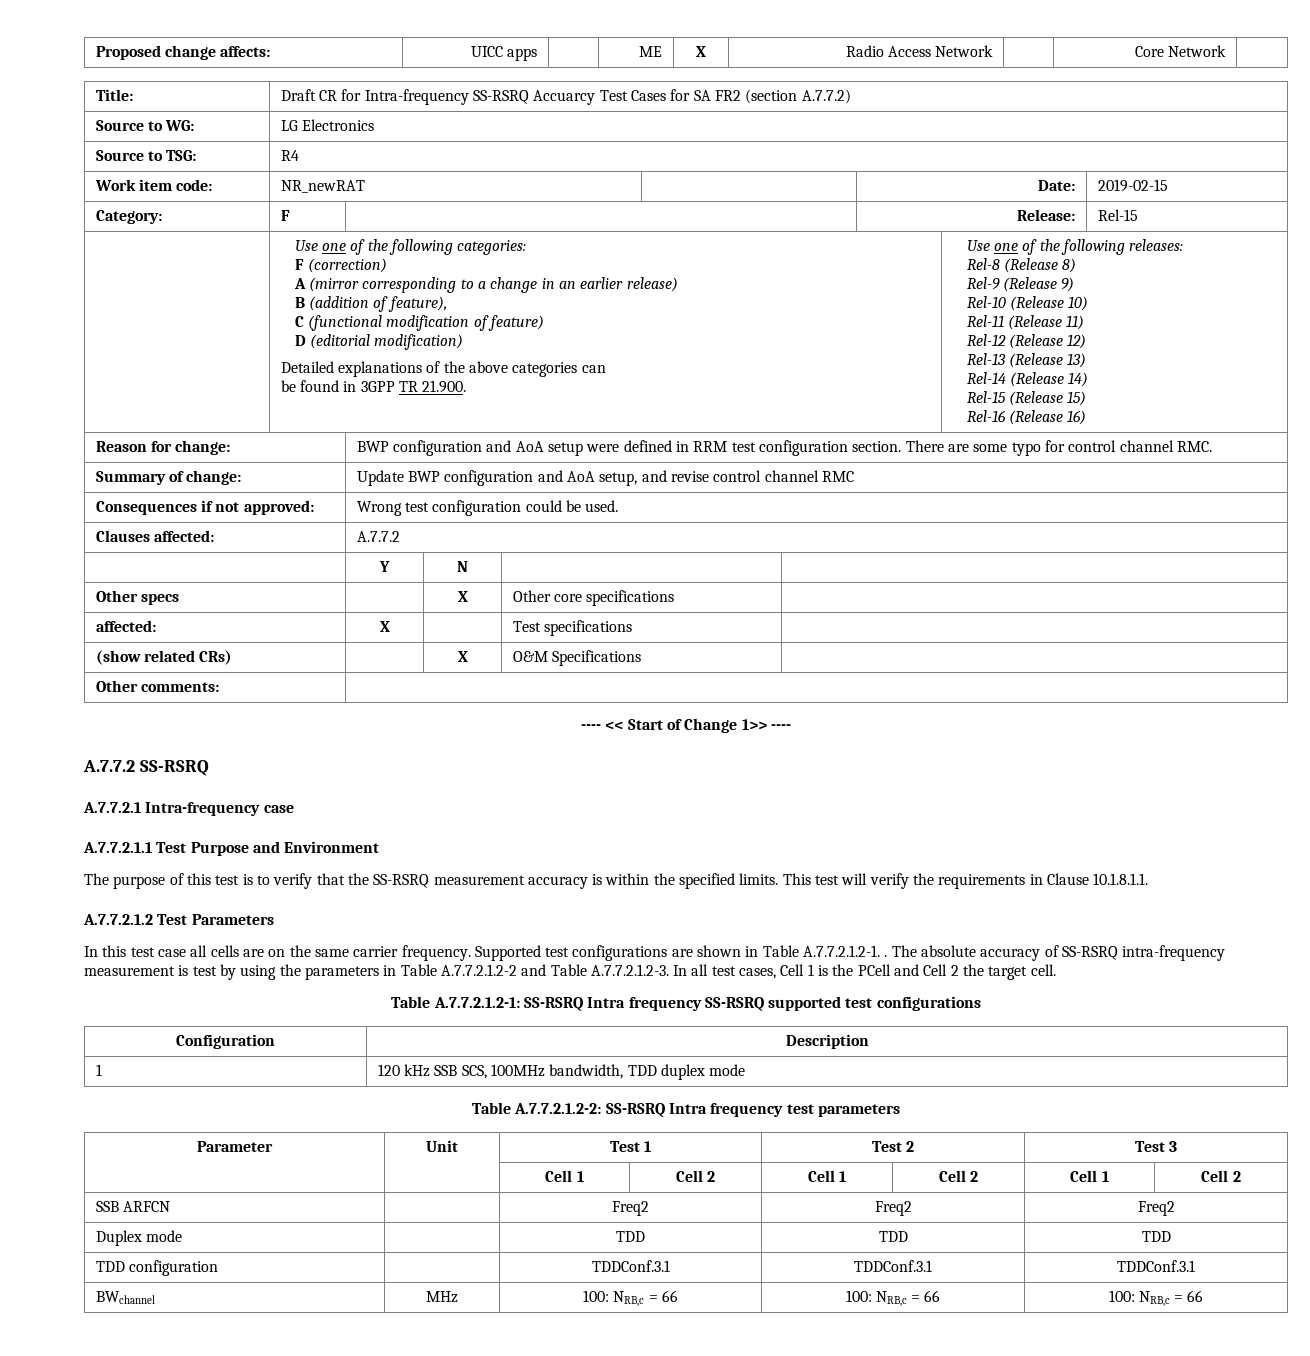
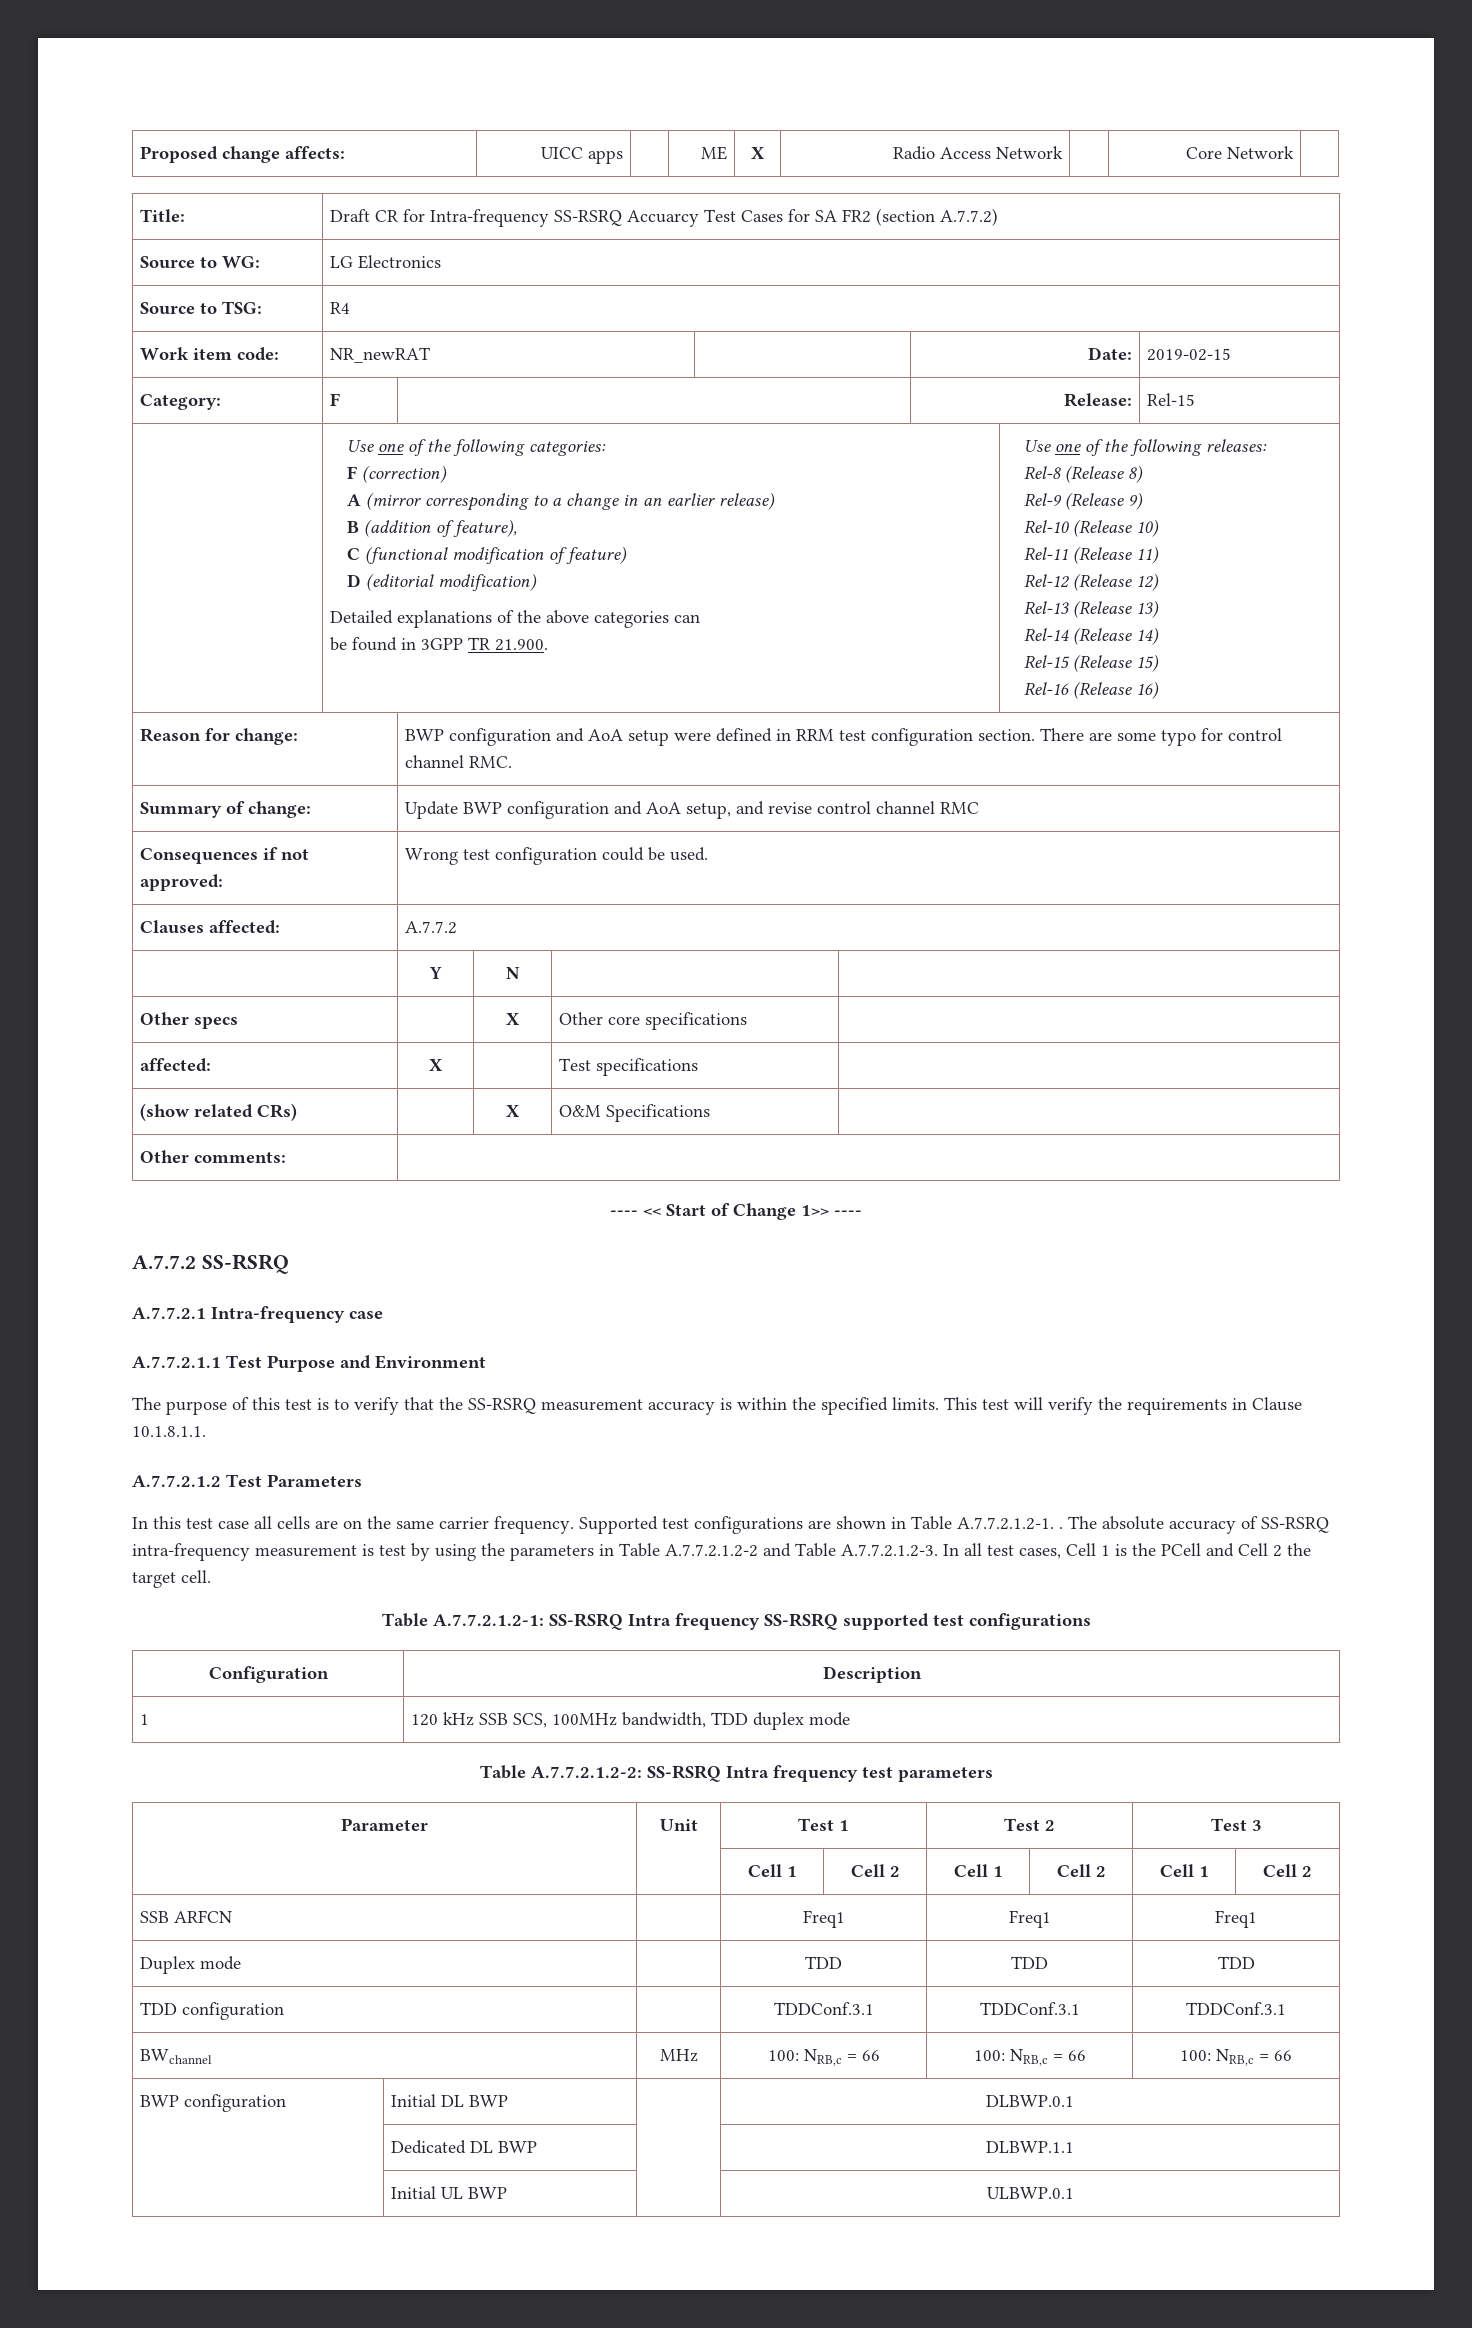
[612,1201,649,1216] [874,1201,912,1216] [1137,1201,1175,1216] Freq2 | Freq2 | Freq2 -> [802,1910,845,1928] [1008,1910,1051,1928] [1215,1910,1257,1928] Freq1 | Freq1 | Freq1
(1204, 1296) none -> [140,2094,287,2112] [391,2094,509,2107] [986,2095,1074,2107] [391,2140,538,2154] [986,2141,1074,2153] [391,2186,508,2199] [986,2187,1074,2199] // BWP configuration | Initial DL BWP | | DLBWP.0.1 // | Dedicated DL BWP | | DLBWP.1.1 // | Initial UL BWP | | ULBWP.0.1

